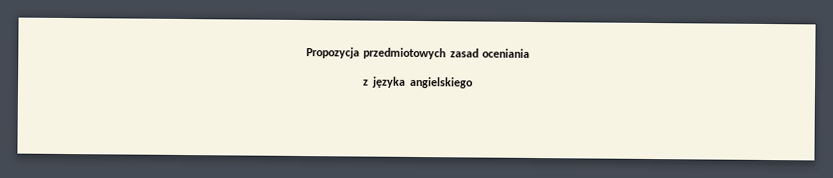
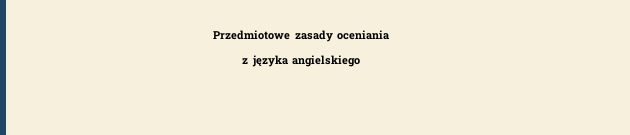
[305,47,479,60] Propozycja przedmiotowych zasad -> [213,30,333,42] Przedmiotowe zasady

